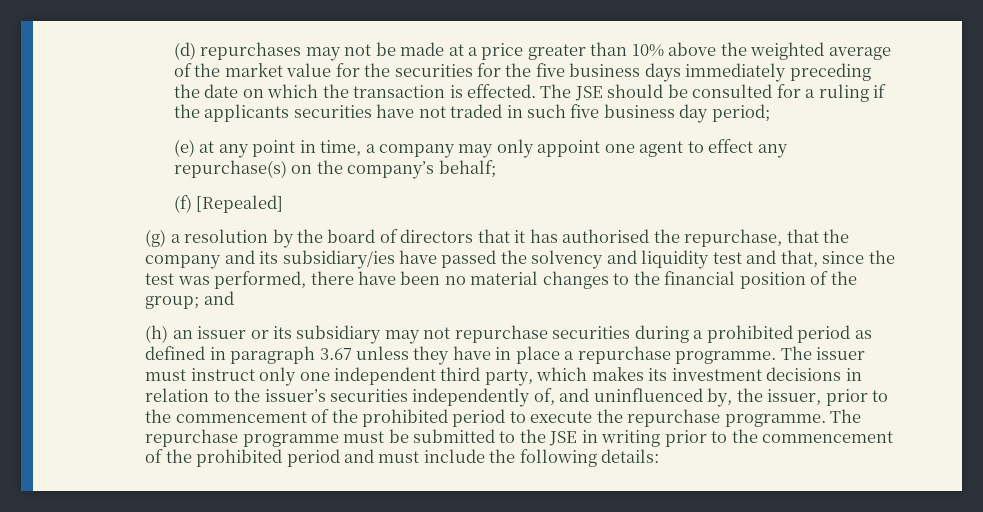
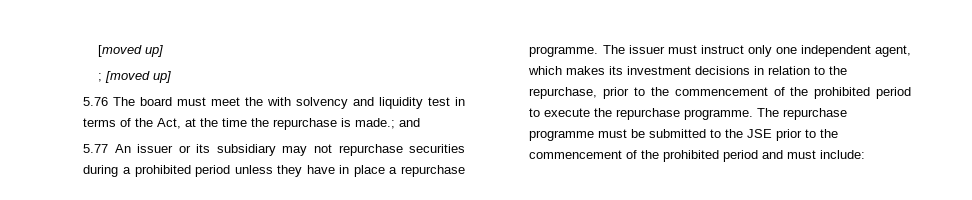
[173,42,891,61] [173,63,871,82] [173,84,887,102] [173,104,770,123] [173,139,788,158] [173,160,496,179] [173,195,284,213] [145,229,850,248] [145,250,895,269] [145,271,857,289] [145,296,200,309] (d) repurchases may not be made at a price greater than 10% above the weighted average of the market value for the securities for the five business days immediately preceding the date on which the transaction is effected. The JSE should be consulted for a ruling if the applicants securities have not traded in such five business day period; // (e) at any point in time, a company may only appoint one agent to effect any repurchase(s) on the company’s behalf; // (f) [Repealed] // (g) a resolution by the board of directors that it has authorised the repurchase, that the company and its subsidiary/ies have passed the solvency and liquidity test and that, since the test was performed, there have been no material changes to the financial position of the group; -> [98,45,164,57] [98,71,172,83] [83,97,466,109] [83,118,396,130] [moved up] // ; [moved up] // 5.76 The board must meet the with solvency and liquidity test in terms of the Act, at the time the repurchase is made.;
[145,325,193,343] (h) an -> [83,144,131,153] 5.77 An
[854,330,872,339] [145,346,352,364] as defined in paragraph 3.67 -> (231, 171) none
[440,367,533,386] third party, -> [875,45,911,57] agent,
[264,388,822,407] issuer’s securities independently of, and uninfluenced by, the issuer, -> [529,87,598,99] repurchase,
[581,430,661,447] in writing -> (773, 133) none
[423,449,660,467] include the following details: -> [820,150,866,159] include:

